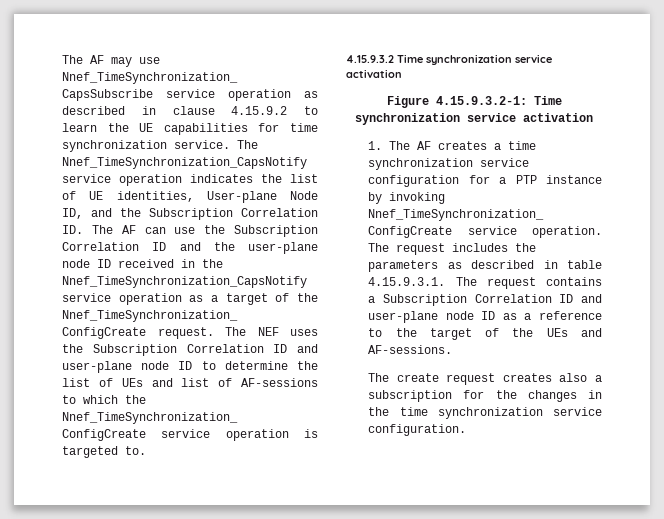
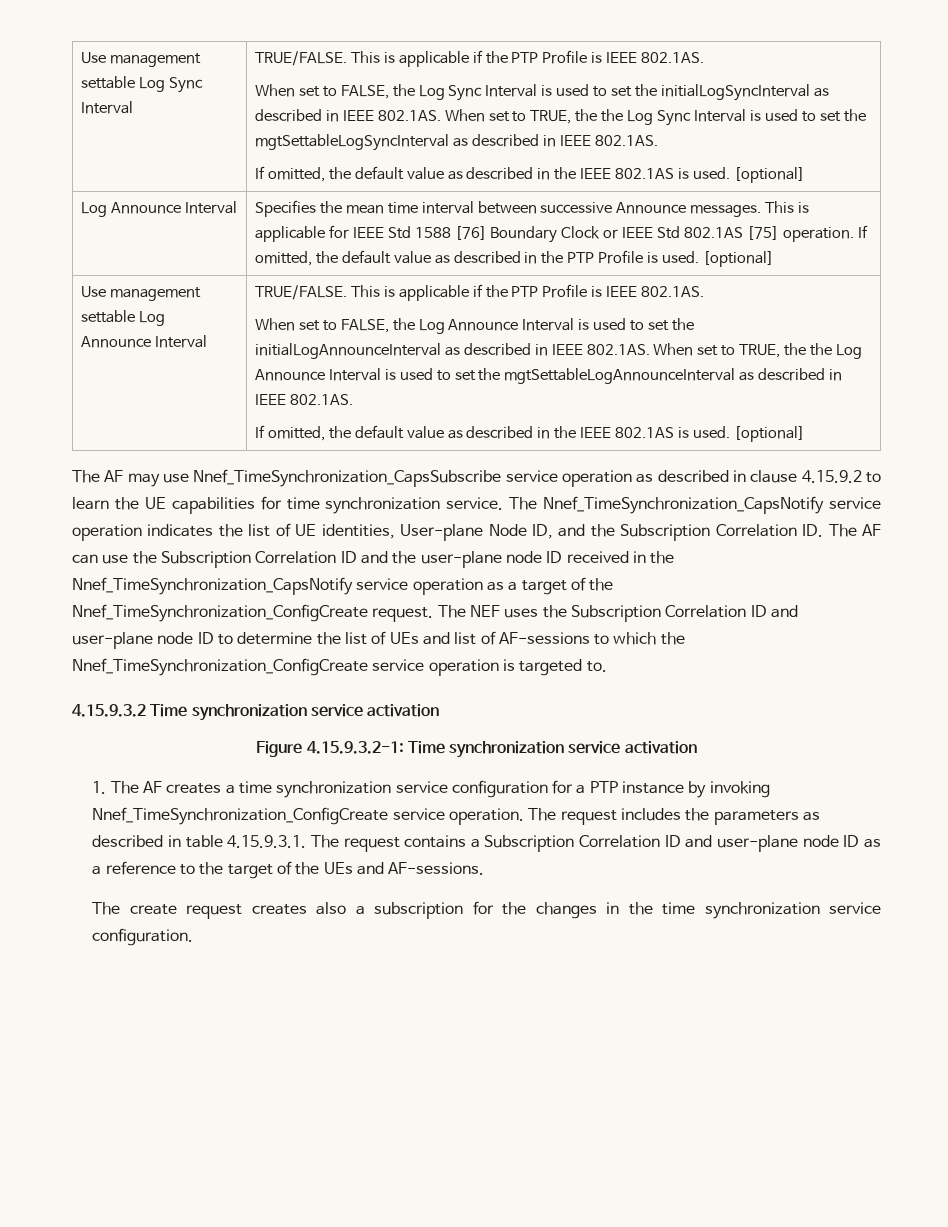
(62, 59) none -> [80,52,201,67] [80,76,203,93] [80,101,133,114] [254,50,705,67] [254,84,829,101] [254,109,866,126] [254,134,658,151] [254,166,805,183] [80,201,237,217] [254,200,810,217] [254,225,868,243] [254,250,774,267] [80,286,201,301] [80,310,165,326] [80,335,207,348] [254,284,705,301] [254,318,694,334] [254,343,862,359] [254,368,843,384] [254,394,353,405] [254,425,805,442] Use management settable Log Sync Interval | TRUE/FALSE. This is applicable if the PTP Profile is IEEE 802.1AS. // When set to FALSE, the Log Sync Interval is used to set the initialLogSyncInterval as described in IEEE 802.1AS. When set to TRUE, the the Log Sync Interval is used to set the mgtSettableLogSyncInterval as described in IEEE 802.1AS. // If omitted, the default value as described in the IEEE 802.1AS is used. [optional] // Log Announce Interval | Specifies the mean time interval between successive Announce messages. This is applicable for IEEE Std 1588 [76] Boundary Clock or IEEE Std 802.1AS [75] operation. If omitted, the default value as described in the PTP Profile is used. [optional] // Use management settable Log Announce Interval | TRUE/FALSE. This is applicable if the PTP Profile is IEEE 802.1AS. // When set to FALSE, the Log Announce Interval is used to set the initialLogAnnounceInterval as described in IEEE 802.1AS. When set to TRUE, the the Log Announce Interval is used to set the mgtSettableLogAnnounceInterval as described in IEEE 802.1AS. // If omitted, the default value as described in the IEEE 802.1AS is used. [optional] //

